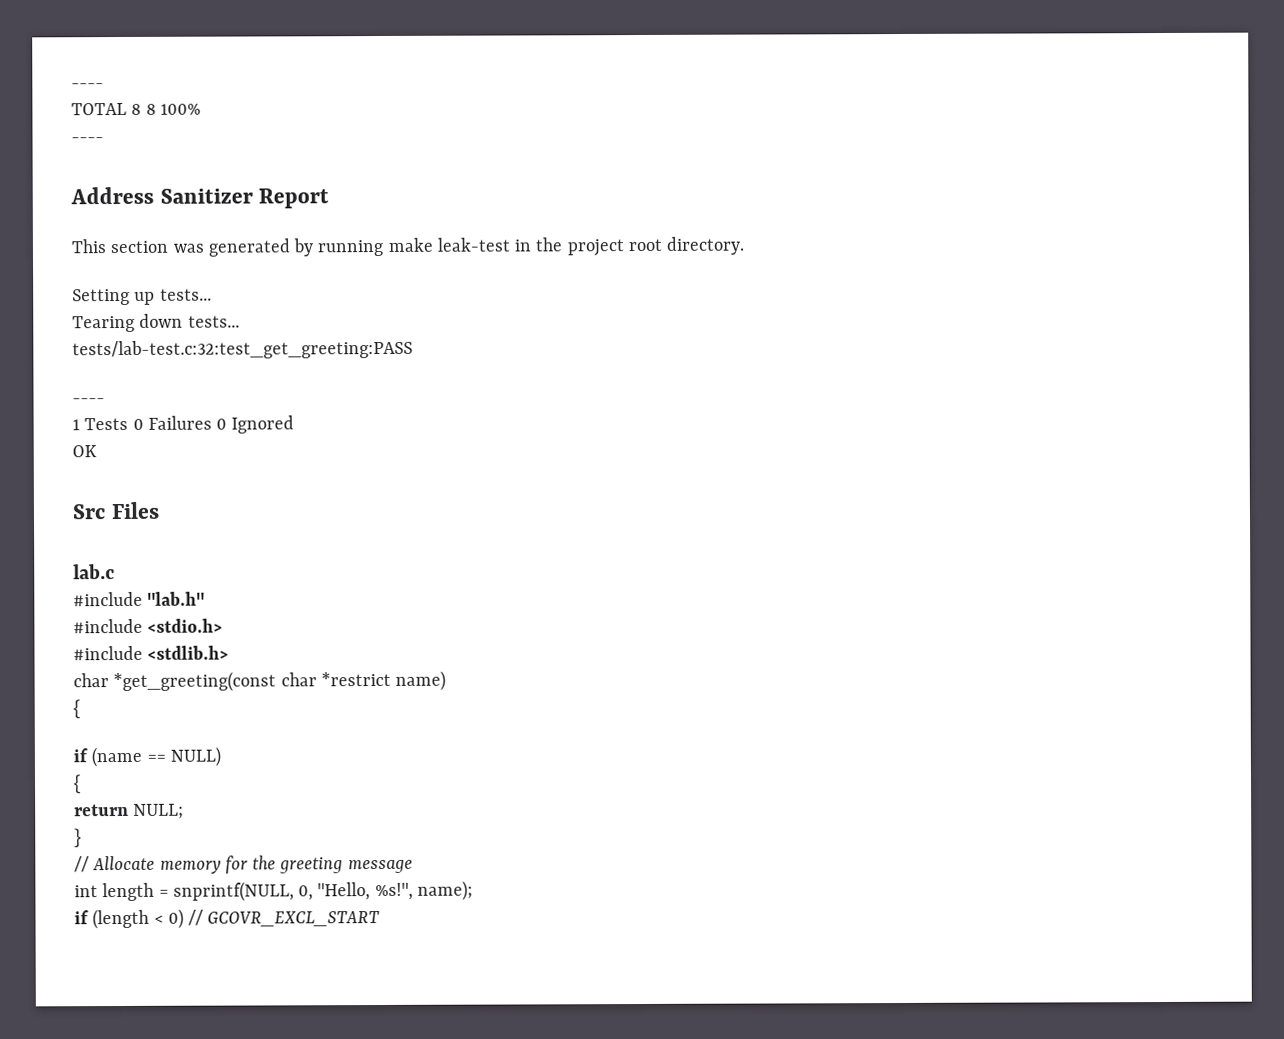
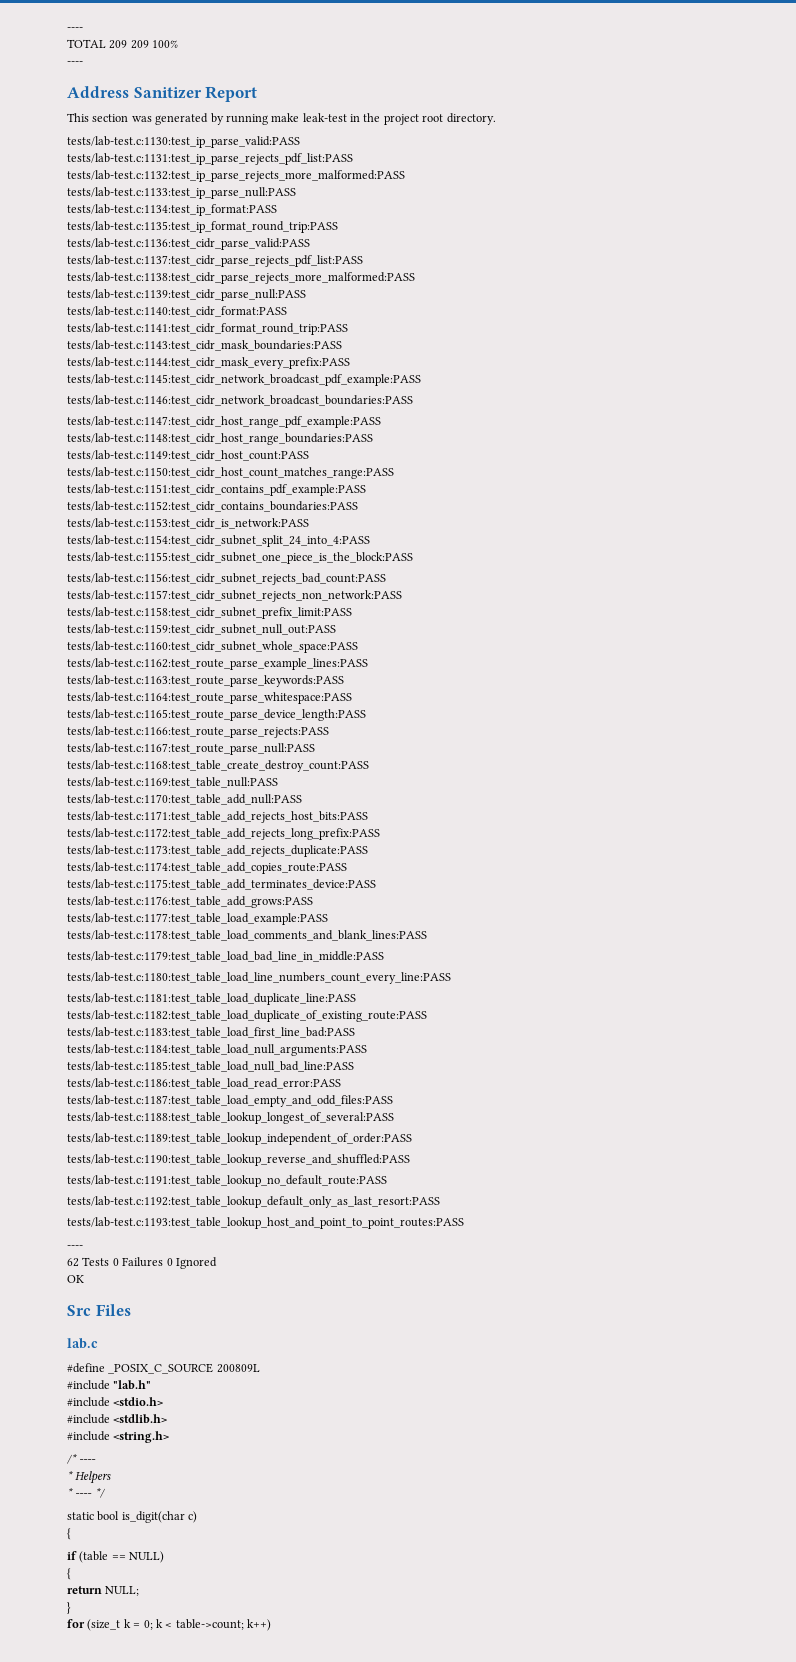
[131,103,156,115] 8 8 -> [109,40,149,49] 209 209
[72,288,212,306] [72,313,240,333] [72,339,413,360] [72,398,105,404] [72,419,80,431] Setting up tests... // Tearing down tests... // tests/lab-test.c:32:test_get_greeting:PASS // ---- // 1 -> [67,136,300,148] [67,153,353,165] [67,170,405,182] [67,187,296,199] [67,204,277,216] [67,221,338,233] [67,238,310,250] [67,255,363,267] [67,272,415,284] [67,289,306,301] [67,306,287,317] [67,323,348,335] [67,340,342,351] [67,357,350,369] [67,374,421,386] [67,395,413,406] [67,416,381,428] [67,433,373,445] [67,450,309,461] [67,467,394,479] [67,484,366,496] [67,501,358,512] [67,518,309,529] [67,535,370,547] [67,552,413,564] [67,573,386,585] [67,590,402,602] [67,607,352,619] [67,624,336,635] [67,641,358,653] [67,658,368,670] [67,675,344,687] [67,692,352,704] [67,709,366,721] [67,726,329,738] [67,743,315,755] [67,760,369,772] [67,777,278,788] [67,794,302,805] [67,811,368,823] [67,828,380,840] [67,845,368,857] [67,862,347,874] [67,879,376,890] [67,896,313,908] [67,913,328,925] [67,930,427,941] [67,951,384,962] [67,972,451,984] [67,993,356,1005] [67,1010,427,1022] [67,1027,355,1038] [67,1044,367,1056] [67,1061,354,1072] [67,1078,341,1089] [67,1095,393,1107] [67,1112,394,1124] [67,1133,412,1145] [67,1154,410,1166] [67,1175,387,1187] [67,1196,440,1208] [67,1217,464,1229] [67,1245,83,1249] [67,1258,79,1267] tests/lab-test.c:1130:test_ip_parse_valid:PASS // tests/lab-test.c:1131:test_ip_parse_rejects_pdf_list:PASS // tests/lab-test.c:1132:test_ip_parse_rejects_more_malformed:PASS // tests/lab-test.c:1133:test_ip_parse_null:PASS // tests/lab-test.c:1134:test_ip_format:PASS // tests/lab-test.c:1135:test_ip_format_round_trip:PASS // tests/lab-test.c:1136:test_cidr_parse_valid:PASS // tests/lab-test.c:1137:test_cidr_parse_rejects_pdf_list:PASS // tests/lab-test.c:1138:test_cidr_parse_rejects_more_malformed:PASS // tests/lab-test.c:1139:test_cidr_parse_null:PASS // tests/lab-test.c:1140:test_cidr_format:PASS // tests/lab-test.c:1141:test_cidr_format_round_trip:PASS // tests/lab-test.c:1143:test_cidr_mask_boundaries:PASS // tests/lab-test.c:1144:test_cidr_mask_every_prefix:PASS // tests/lab-test.c:1145:test_cidr_network_broadcast_pdf_example:PASS // tests/lab-test.c:1146:test_cidr_network_broadcast_boundaries:PASS // tests/lab-test.c:1147:test_cidr_host_range_pdf_example:PASS // tests/lab-test.c:1148:test_cidr_host_range_boundaries:PASS // tests/lab-test.c:1149:test_cidr_host_count:PASS // tests/lab-test.c:1150:test_cidr_host_count_matches_range:PASS // tests/lab-test.c:1151:test_cidr_contains_pdf_example:PASS // tests/lab-test.c:1152:test_cidr_contains_boundaries:PASS // tests/lab-test.c:1153:test_cidr_is_network:PASS // tests/lab-test.c:1154:test_cidr_subnet_split_24_into_4:PASS // tests/lab-test.c:1155:test_cidr_subnet_one_piece_is_the_block:PASS // tests/lab-test.c:1156:test_cidr_subnet_rejects_bad_count:PASS // tests/lab-test.c:1157:test_cidr_subnet_rejects_non_network:PASS // tests/lab-test.c:1158:test_cidr_subnet_prefix_limit:PASS // tests/lab-test.c:1159:test_cidr_subnet_null_out:PASS // tests/lab-test.c:1160:test_cidr_subnet_whole_space:PASS // tests/lab-test.c:1162:test_route_parse_example_lines:PASS // tests/lab-test.c:1163:test_route_parse_keywords:PASS // tests/lab-test.c:1164:test_route_parse_whitespace:PASS // tests/lab-test.c:1165:test_route_parse_device_length:PASS // tests/lab-test.c:1166:test_route_parse_rejects:PASS // tests/lab-test.c:1167:test_route_parse_null:PASS // tests/lab-test.c:1168:test_table_create_destroy_count:PASS // tests/lab-test.c:1169:test_table_null:PASS // tests/lab-test.c:1170:test_table_add_null:PASS // tests/lab-test.c:1171:test_table_add_rejects_host_bits:PASS // tests/lab-test.c:1172:test_table_add_rejects_long_prefix:PASS // tests/lab-test.c:1173:test_table_add_rejects_duplicate:PASS // tests/lab-test.c:1174:test_table_add_copies_route:PASS // tests/lab-test.c:1175:test_table_add_terminates_device:PASS // tests/lab-test.c:1176:test_table_add_grows:PASS // tests/lab-test.c:1177:test_table_load_example:PASS // tests/lab-test.c:1178:test_table_load_comments_and_blank_lines:PASS // tests/lab-test.c:1179:test_table_load_bad_line_in_middle:PASS // tests/lab-test.c:1180:test_table_load_line_numbers_count_every_line:PASS // tests/lab-test.c:1181:test_table_load_duplicate_line:PASS // tests/lab-test.c:1182:test_table_load_duplicate_of_existing_route:PASS // tests/lab-test.c:1183:test_table_load_first_line_bad:PASS // tests/lab-test.c:1184:test_table_load_null_arguments:PASS // tests/lab-test.c:1185:test_table_load_null_bad_line:PASS // tests/lab-test.c:1186:test_table_load_read_error:PASS // tests/lab-test.c:1187:test_table_load_empty_and_odd_files:PASS // tests/lab-test.c:1188:test_table_lookup_longest_of_several:PASS // tests/lab-test.c:1189:test_table_lookup_independent_of_order:PASS // tests/lab-test.c:1190:test_table_lookup_reverse_and_shuffled:PASS // tests/lab-test.c:1191:test_table_lookup_no_default_route:PASS // tests/lab-test.c:1192:test_table_lookup_default_only_as_last_resort:PASS // tests/lab-test.c:1193:test_table_lookup_host_and_point_to_point_routes:PASS // ---- // 62
(115, 572) none -> [67,1363,260,1374] // #define _POSIX_C_SOURCE 200809L
[73,670,447,693] char *get_greeting(const char *restrict name) -> [67,1431,170,1443] [67,1454,97,1464] [67,1471,112,1484] [67,1488,106,1498] [67,1511,198,1523] #include <string.h> // /* ---- // * Helpers // * ---- */ // static bool is_digit(char c)
[91,746,143,768] (name -> [79,1551,109,1563] (table
[74,855,413,874] [74,880,473,902] [74,908,381,930] // Allocate memory for the greeting message // int length = snprintf(NULL, 0, "Hello, %s!", name); // if (length < 0) // GCOVR_EXCL_START -> [67,1619,271,1631] for (size_t k = 0; k < table->count; k++)

